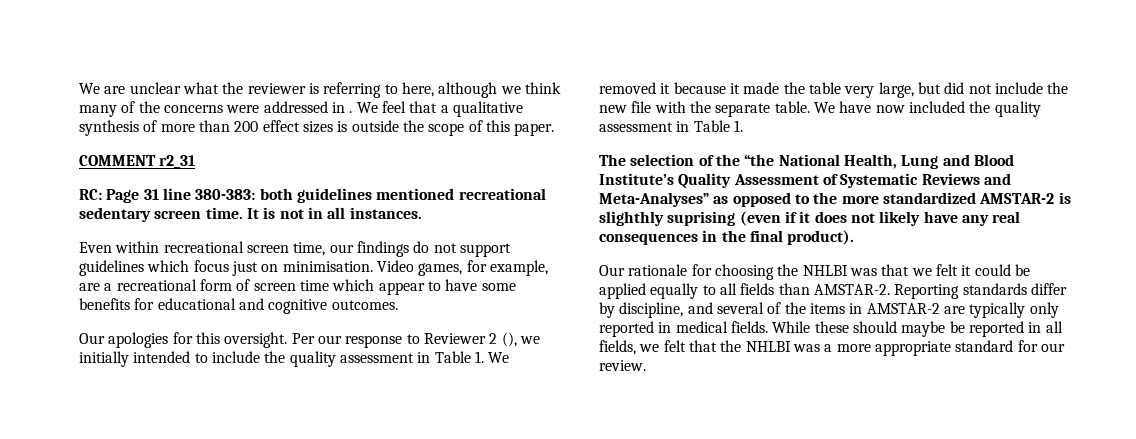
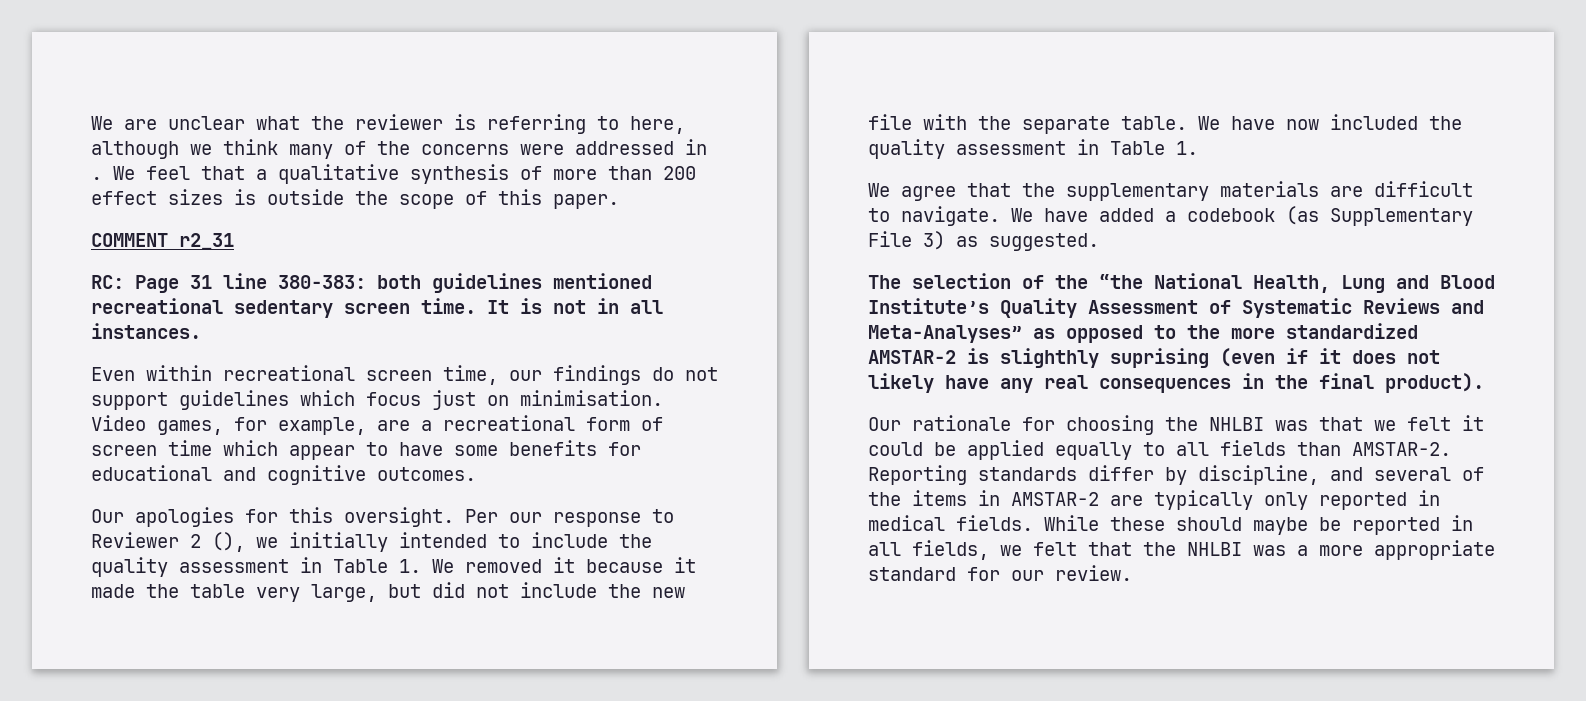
(743, 126) none -> [868,181,1473,201] [868,206,1473,226] [868,231,1099,251] // We agree that the supplementary materials are difficult to navigate. We have added a codebook (as Supplementary File 3) as suggested.

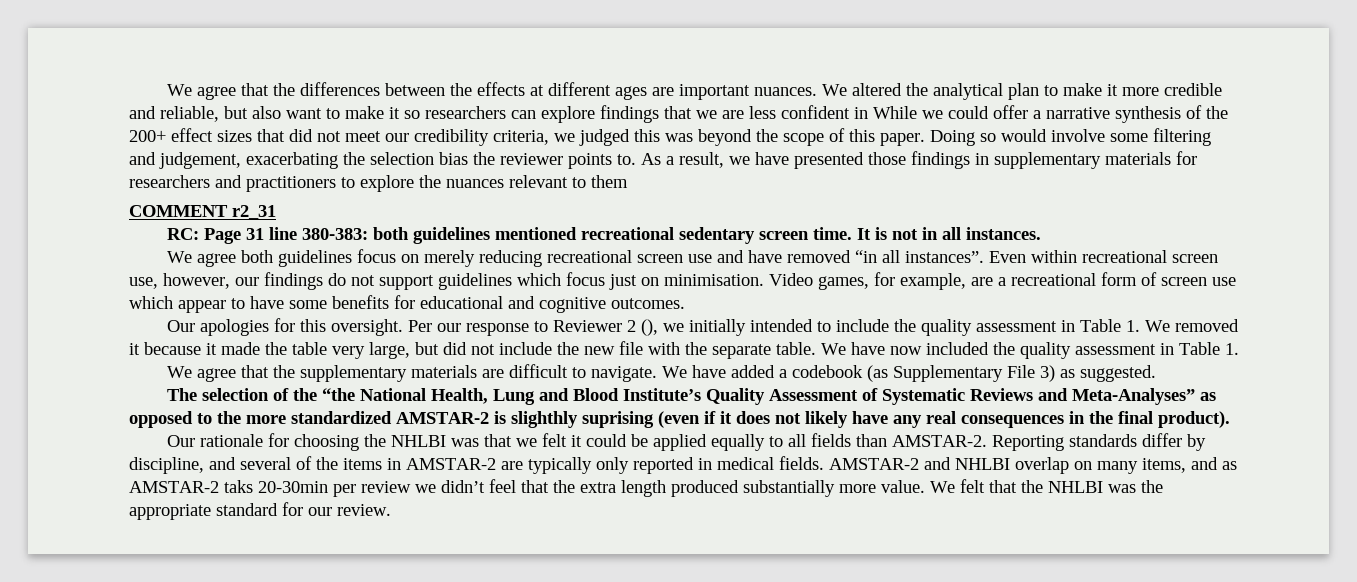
[91,114,685,134] [91,139,707,159] [91,164,696,184] [91,189,344,205] We are unclear what the reviewer is referring to here, although we think many of the concerns were addressed in . We feel that a qualitative synthesis of more than 200 effect sizes is outside -> [167,82,1223,100] [129,105,1228,123] [129,128,752,146] We agree that the differences between the effects at different ages are important nuances. We altered the analytical plan to make it more credible and reliable, but also want to make it so researchers can explore findings that we are less confident in While we could offer a narrative synthesis of the 200+ effect sizes that did not meet our credibility criteria, we judged this was beyond
(619, 201) none -> [930,128,1211,146] [129,151,1197,169] [129,175,628,192] Doing so would involve some filtering and judgement, exacerbating the selection bias the reviewer points to. As a result, we have presented those findings in supplementary materials for researchers and practitioners to explore the nuances relevant to them
(201, 331) none -> [167,249,985,267] We agree both guidelines focus on merely reducing recreational screen use and have removed “in all instances”.
[443,365,498,385] time, -> [129,273,230,289] use, however,
[168,440,212,456] time -> [1212,277,1236,286] use
[1044,515,1473,535] [868,540,1022,560] While these should maybe be reported in all fields, we -> [829,457,1237,474] [129,479,955,497] AMSTAR-2 and NHLBI overlap on many items, and as AMSTAR-2 taks 20-30min per review we didn’t feel that the extra length produced substantially more value. We
[1297,545,1363,556] a more -> [1141,480,1163,493] the

